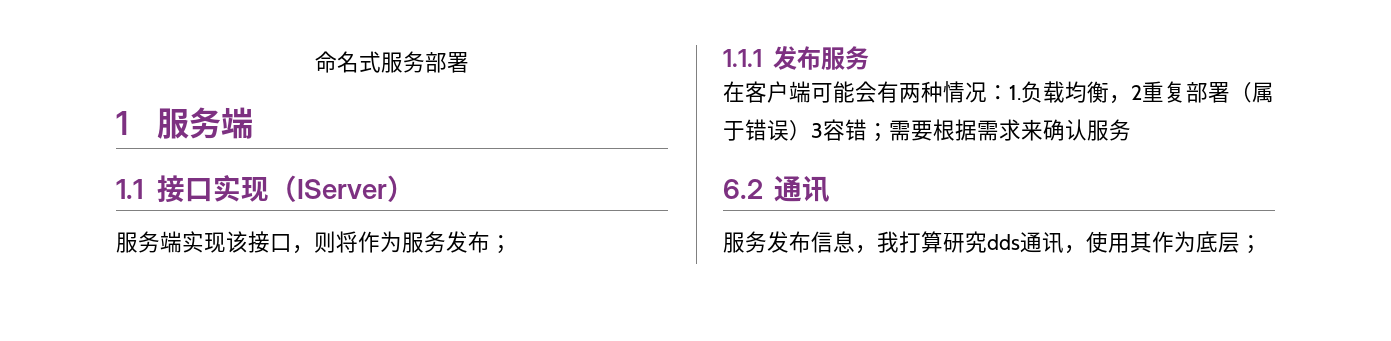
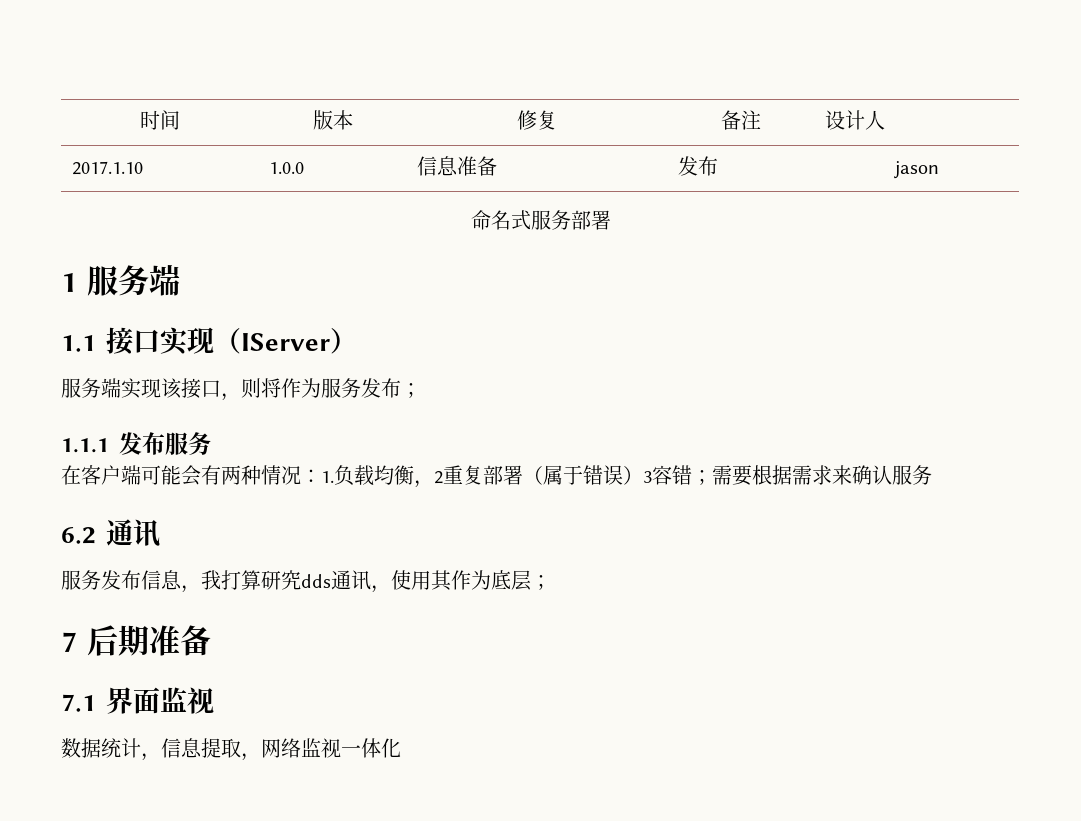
(315, 62) none -> [140,110,180,130] [312,110,353,130] [517,110,557,130] [721,110,761,130] [824,110,885,130] [71,161,143,175] [268,162,304,174] [416,156,497,176] [677,156,718,176] [893,161,939,179] 时间 | 版本 | 修复 | 备注 | 设计人 // 2017.1.10 | 1.0.0 | 信息准备 | 发布 | jason //
(1262, 244) none -> [61,625,211,656] [61,687,214,714] [61,738,401,761] // 7后期准备 // 7.1界面监视 // 数据统计，信息提取，网络监视一体化

